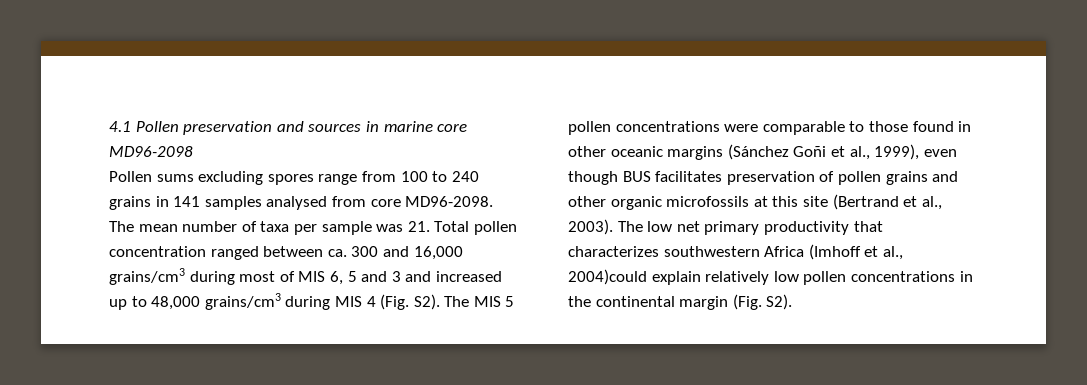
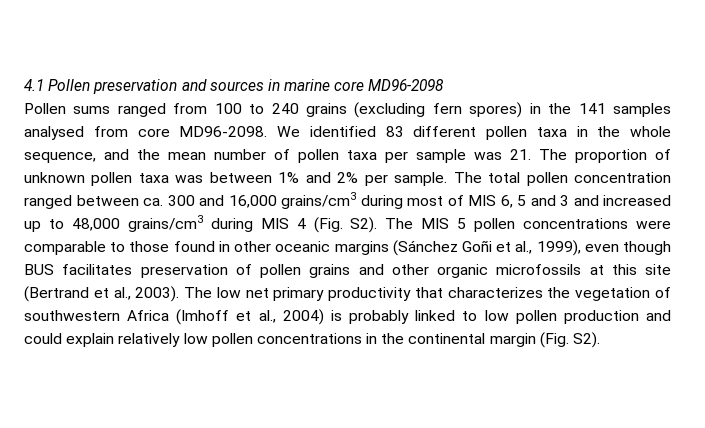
[198,171,358,185] excluding spores range -> [117,103,166,117] ranged
[155,196,169,207] in -> [354,102,572,118] (excluding fern spores) in the
[109,221,134,232] The -> [277,126,671,140] [24,149,160,163] We identified 83 different pollen taxa in the whole sequence, and the
(257, 226) none -> [298,149,339,163] pollen
[434,221,470,232] Total -> [539,149,671,163] [24,172,521,186] The proportion of unknown pollen taxa was between 1% and 2% per sample. The total
(659, 251) none -> [547,287,671,301] the vegetation of
[568,269,647,285] 2004)could -> [282,309,671,325] [24,333,62,344] 2004) is probably linked to low pollen production and could

